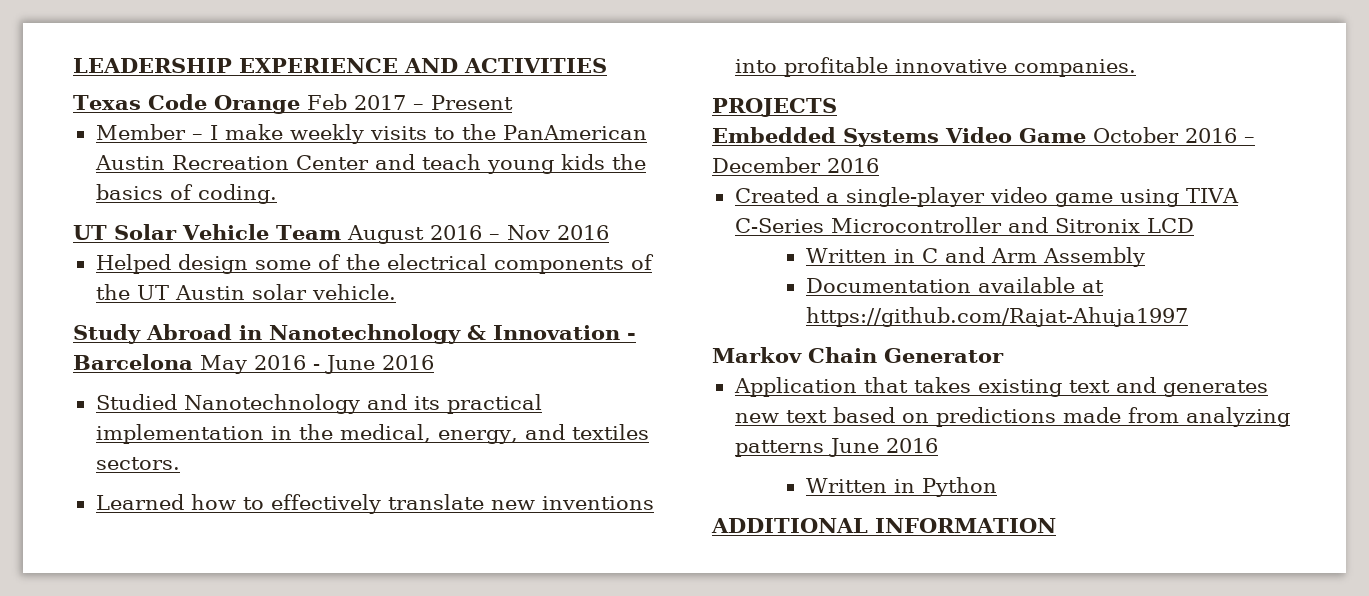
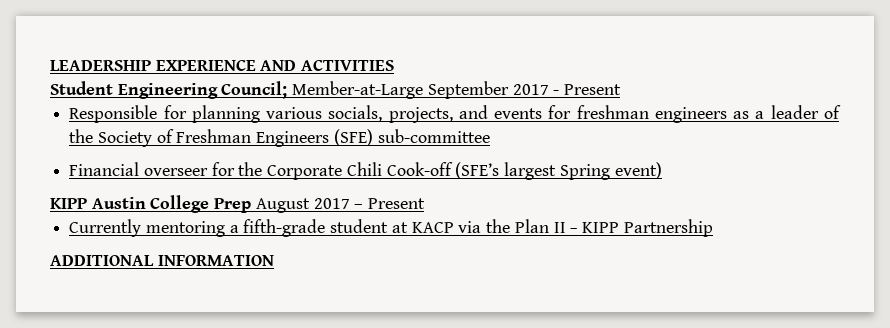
[73,94,513,114] [95,124,647,144] [94,154,646,174] [95,184,277,204] [73,224,609,244] [95,254,654,274] [95,284,396,300] [73,324,636,344] [73,354,434,374] [95,394,542,414] [95,424,649,444] [95,457,180,470] [95,494,654,514] [734,57,1136,77] [712,98,837,117] [712,127,1255,147] [712,157,879,173] [734,187,1239,207] [734,217,1194,233] [805,247,1145,267] [805,277,1104,293] [805,307,1188,327] [712,347,1004,363] [733,377,1268,397] [734,407,1290,427] [734,438,938,457] [805,477,997,497] Texas Code Orange Feb 2017 – Present // Member – I make weekly visits to the PanAmerican Austin Recreation Center and teach young kids the basics of coding. // UT Solar Vehicle Team August 2016 – Nov 2016 // Helped design some of the electrical components of the UT Austin solar vehicle. // Study Abroad in Nanotechnology & Innovation - Barcelona May 2016 - June 2016 // Studied Nanotechnology and its practical implementation in the medical, energy, and textiles sectors. // Learned how to effectively translate new inventions into profitable innovative companies. // PROJECTS // Embedded Systems Video Game October 2016 – December 2016 // Created a single-player video game using TIVA C-Series Microcontroller and Sitronix LCD // Written in C and Arm Assembly // Documentation available at https://github.com/Rajat-Ahuja1997 // Markov Chain Generator // Application that takes existing text and generates new text based on predictions made from analyzing patterns June 2016 // Written in Python -> [50,81,622,99] [69,105,841,123] [69,129,490,147] [69,162,662,180] [50,195,426,213] [69,219,713,237] Student Engineering Council; Member-at-Large September 2017 - Present // Responsible for planning various socials, projects, and events for freshman engineers as a leader of the Society of Freshman Engineers (SFE) sub-committee // Financial overseer for the Corporate Chili Cook-off (SFE’s largest Spring event) // KIPP Austin College Prep August 2017 – Present // Currently mentoring a fifth-grade student at KACP via the Plan II – KIPP Partnership

